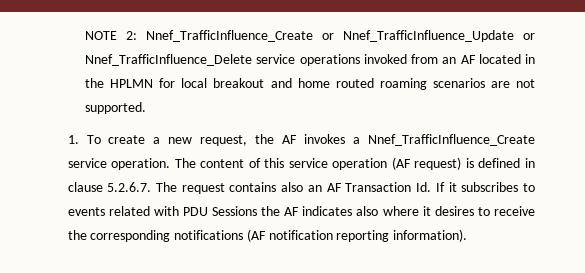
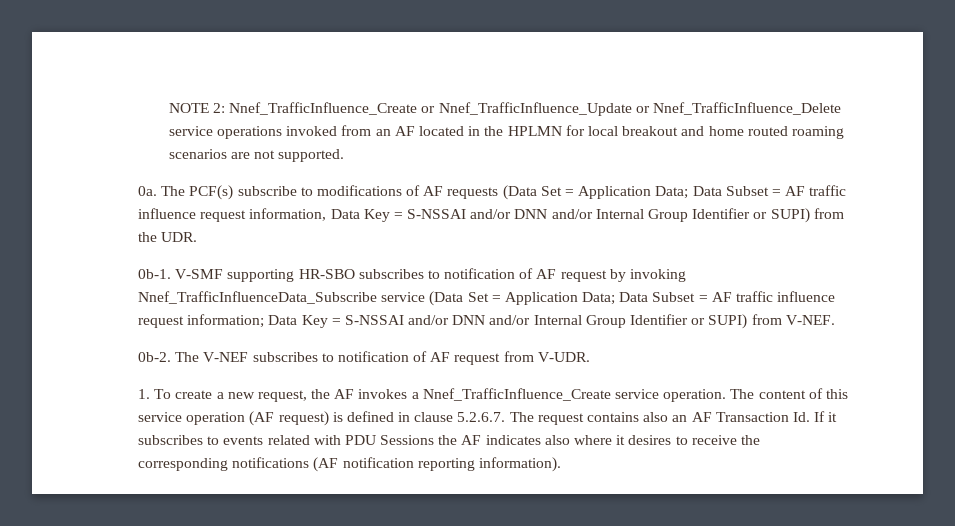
(147, 108) none -> [137,185,847,200] [137,208,844,223] [137,232,198,242] [137,268,686,282] [137,291,836,306] [137,314,835,329] [137,351,590,365] // 0a. The PCF(s) subscribe to modifications of AF requests (Data Set = Application Data; Data Subset = AF traffic influence request information, Data Key = S-NSSAI and/or DNN and/or Internal Group Identifier or SUPI) from the UDR. // 0b-1. V-SMF supporting HR-SBO subscribes to notification of AF request by invoking Nnef_TrafficInfluenceData_Subscribe service (Data Set = Application Data; Data Subset = AF traffic influence request information; Data Key = S-NSSAI and/or DNN and/or Internal Group Identifier or SUPI) from V-NEF. // 0b-2. The V-NEF subscribes to notification of AF request from V-UDR.

